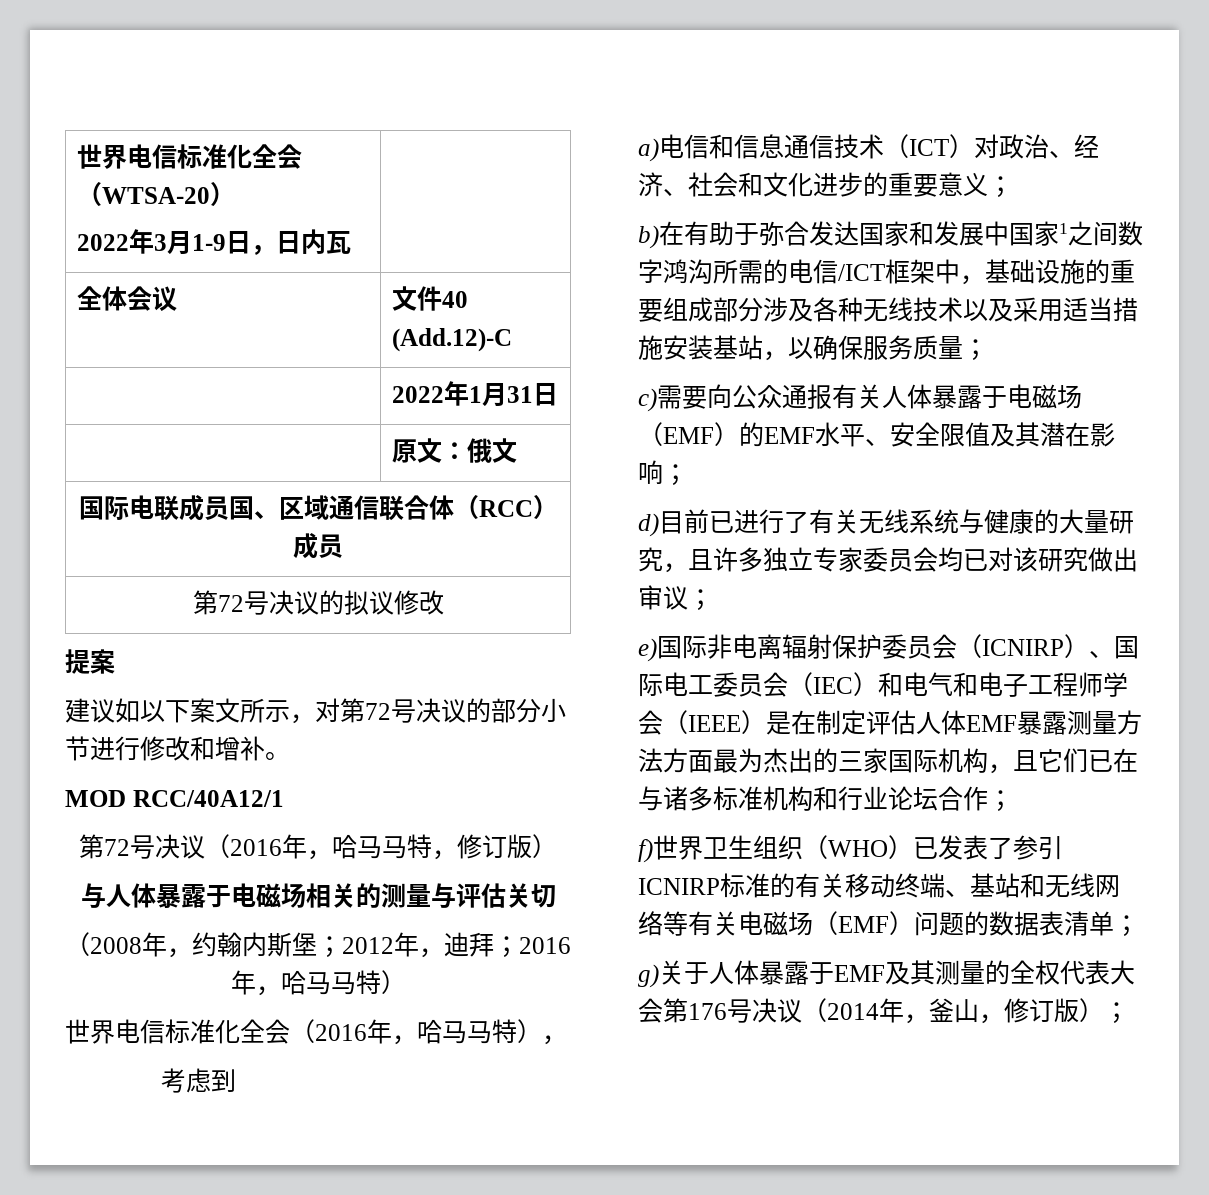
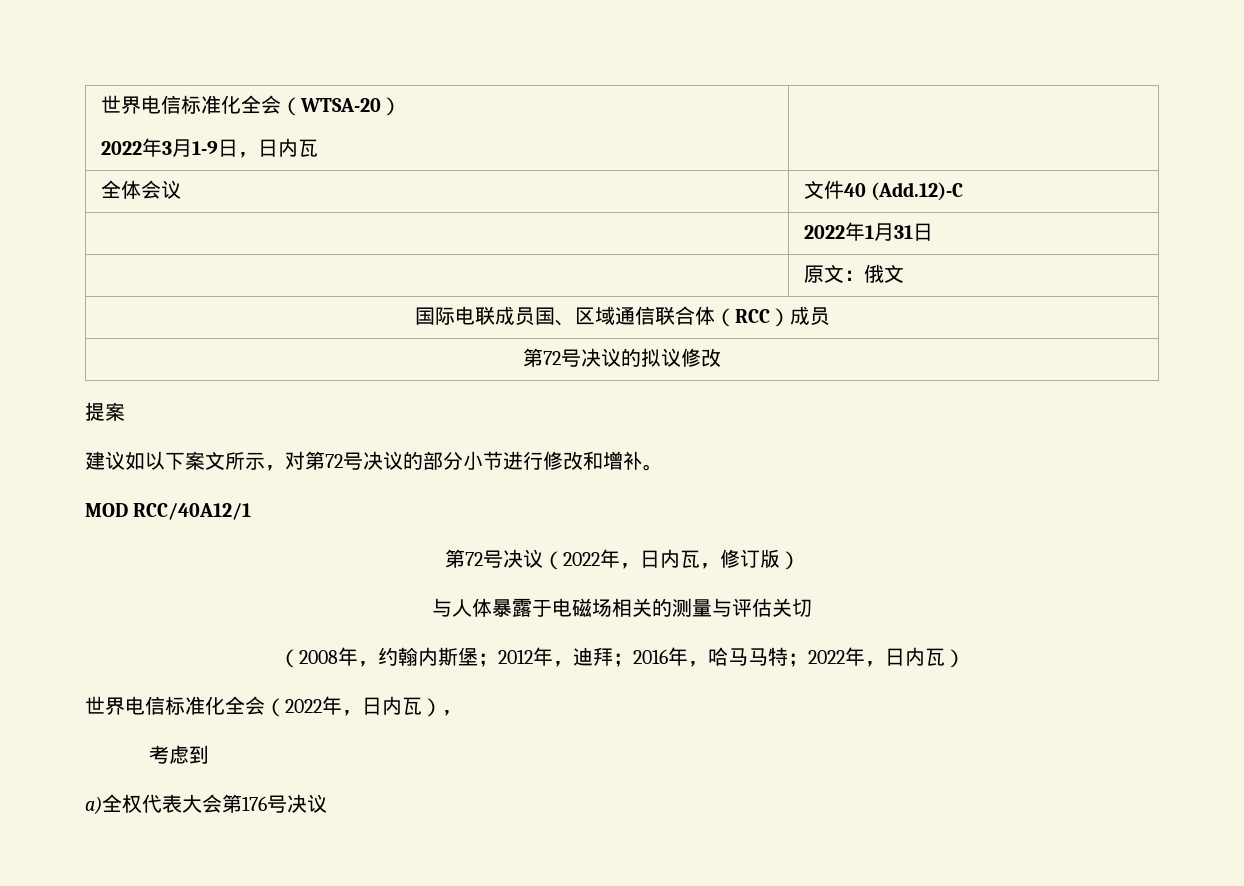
[230,834,432,860] 2016年，哈马马特 -> [562,549,700,569] 2022年，日内瓦
(381, 982) none -> [788,647,945,667] ；2022年，日内瓦
[315,1019,517,1045] 2016年，哈马马特 -> [285,696,422,716] 2022年，日内瓦
[659,134,1099,159] [638,172,1013,198] [638,221,1143,249] [638,259,1135,285] [638,297,1138,322] [638,335,988,361] [638,384,1082,412] [638,422,1115,447] [638,460,688,486] [638,509,1134,537] [638,547,1138,573] [638,585,713,611] [638,634,1139,662] [638,672,1128,697] [638,710,1142,735] [638,748,1138,774] [638,786,1013,812] [638,835,1063,863] [638,873,1120,898] [638,911,1139,937] [638,960,1010,988] 电信和信息通信技术（ICT）对政治、经济、社会和文化进步的重要意义； // b)在有助于弥合发达国家和发展中国家1之间数字鸿沟所需的电信/ICT框架中，基础设施的重要组成部分涉及各种无线技术以及采用适当措施安装基站，以确保服务质量； // c)需要向公众通报有关人体暴露于电磁场（EMF）的EMF水平、安全限值及其潜在影响； // d)目前已进行了有关无线系统与健康的大量研究，且许多独立专家委员会均已对该研究做出审议； // e)国际非电离辐射保护委员会（ICNIRP）、国际电工委员会（IEC）和电气和电子工程师学会（IEEE）是在制定评估人体EMF暴露测量方法方面最为杰出的三家国际机构，且它们已在与诸多标准机构和行业论坛合作； // f)世界卫生组织（WHO）已发表了参引ICNIRP标准的有关移动终端、基站和无线网络等有关电磁场（EMF）问题的数据表清单； // g)关于人体暴露于EMF及其测量的 -> (102, 805) none
[802,998,1129,1024] （2014年，釜山，修订版）； -> (327, 803) none

